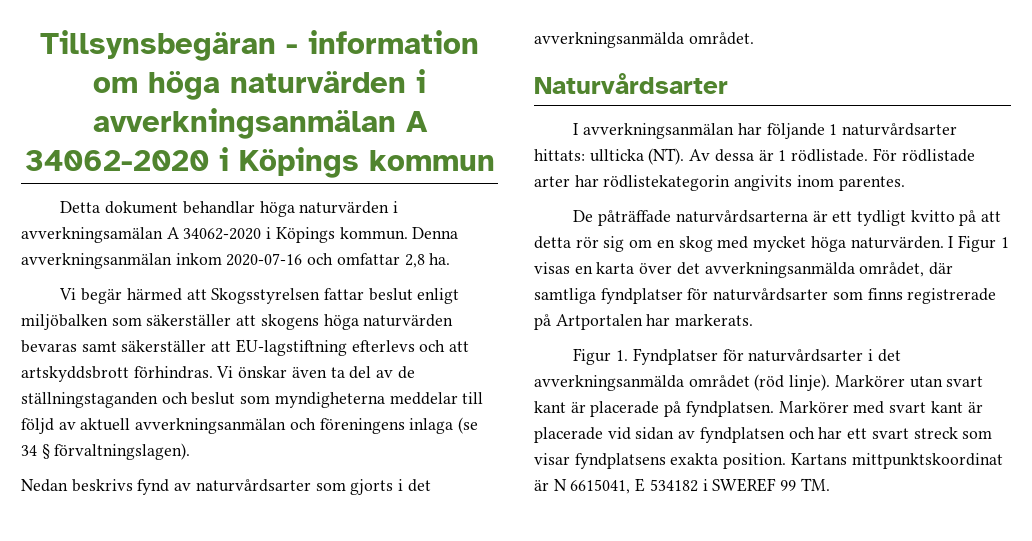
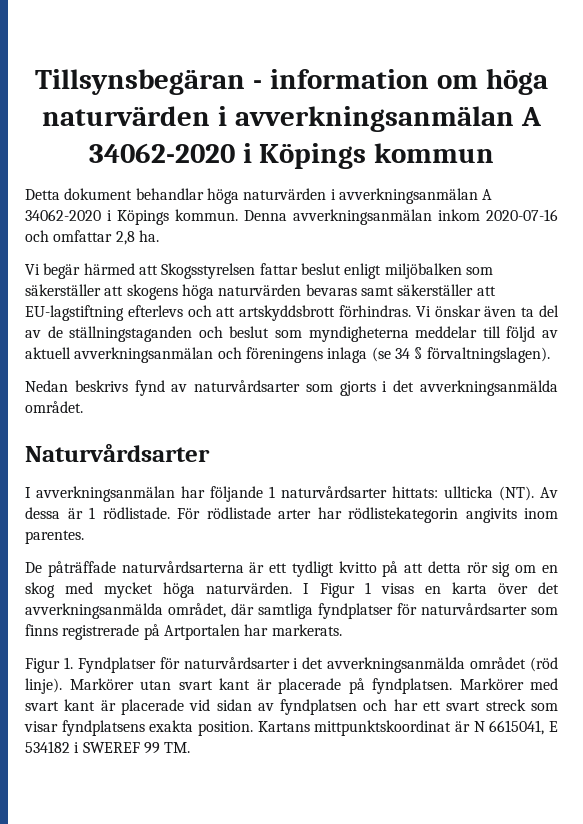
[21,227,163,243] avverkningsamälan -> [338,188,478,204] avverkningsanmälan

